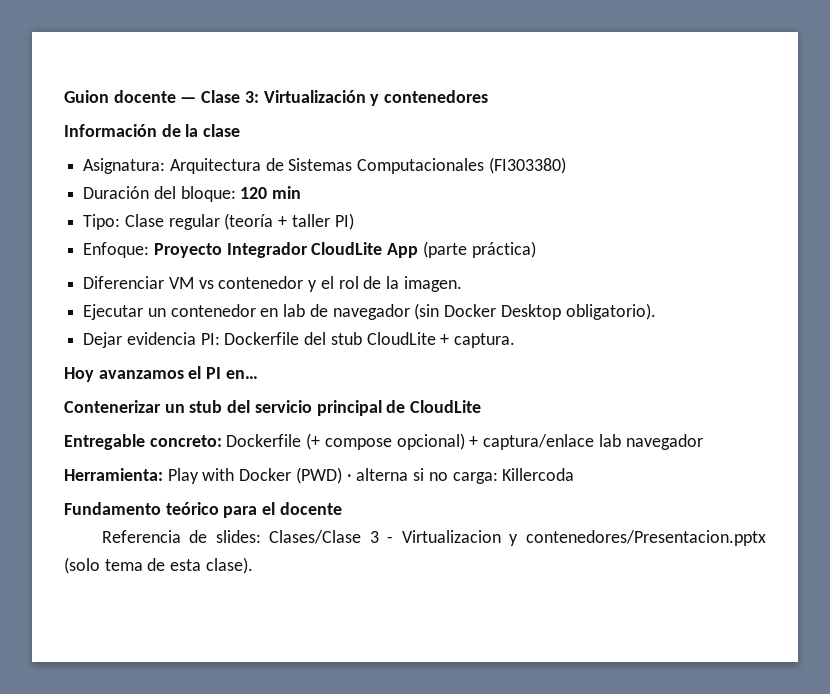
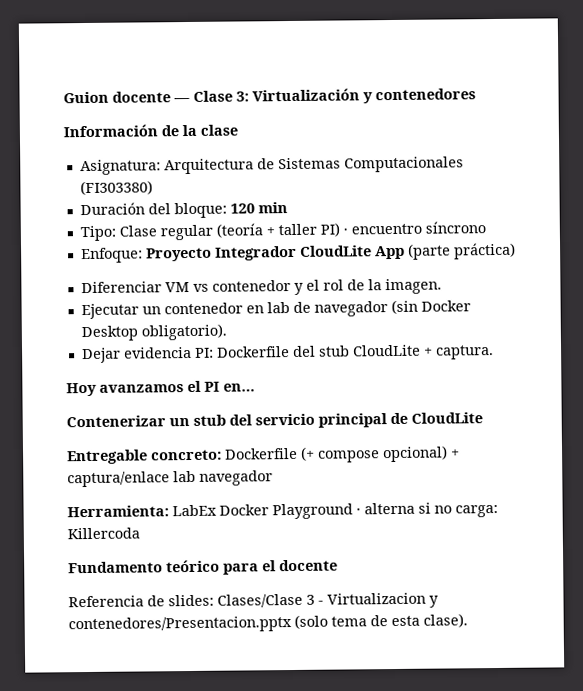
(354, 221) none -> [342,221,486,235] · encuentro síncrono
[167,467,342,484] Play with Docker (PWD) -> [172,503,353,520] LabEx Docker Playground

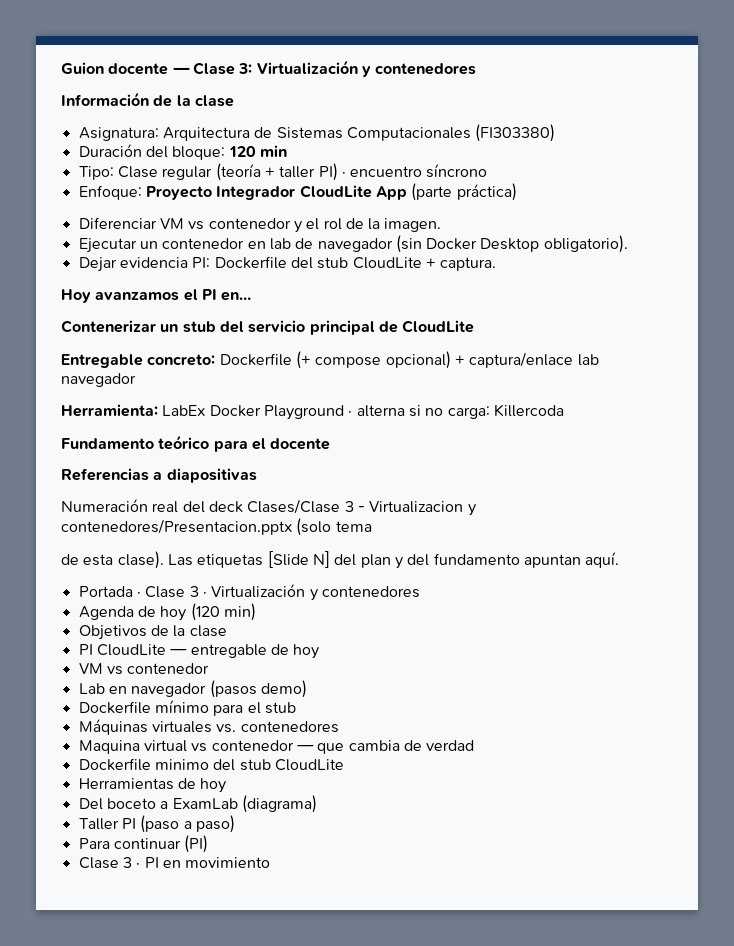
[68,594,214,608] Referencia de slides: -> [61,468,257,483] [61,499,243,513] Referencias a diapositivas // Numeración real del deck
(367, 621) none -> (372, 526) //
(468, 620) none -> [167,551,620,569] [78,584,420,601] [78,603,256,621] [78,625,227,640] [78,644,320,659] [78,663,210,675] [78,680,307,698] [78,700,296,716] [78,719,339,735] [78,740,475,754] [78,758,344,771] [78,778,227,793] [78,795,317,813] [78,815,235,833] [78,835,209,853] [78,857,271,869] Las etiquetas [Slide N] del plan y del fundamento apuntan aquí. // Portada · Clase 3 · Virtualización y contenedores // Agenda de hoy (120 min) // Objetivos de la clase // PI CloudLite — entregable de hoy // VM vs contenedor // Lab en navegador (pasos demo) // Dockerfile mínimo para el stub // Máquinas virtuales vs. contenedores // Maquina virtual vs contenedor — que cambia de verdad // Dockerfile minimo del stub CloudLite // Herramientas de hoy // Del boceto a ExamLab (diagrama) // Taller PI (paso a paso) // Para continuar (PI) // Clase 3 · PI en movimiento

